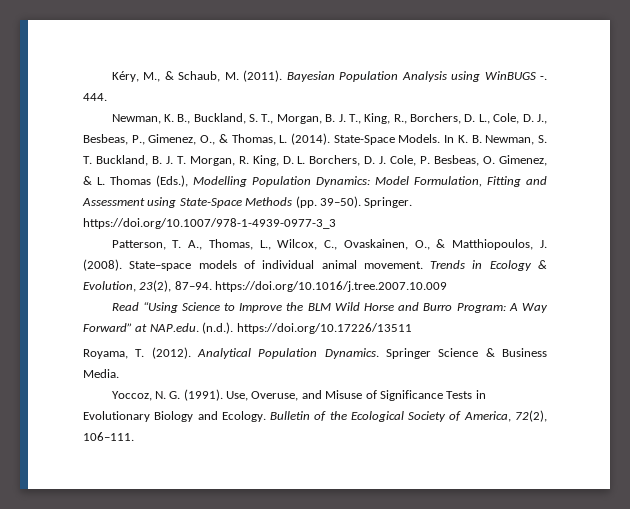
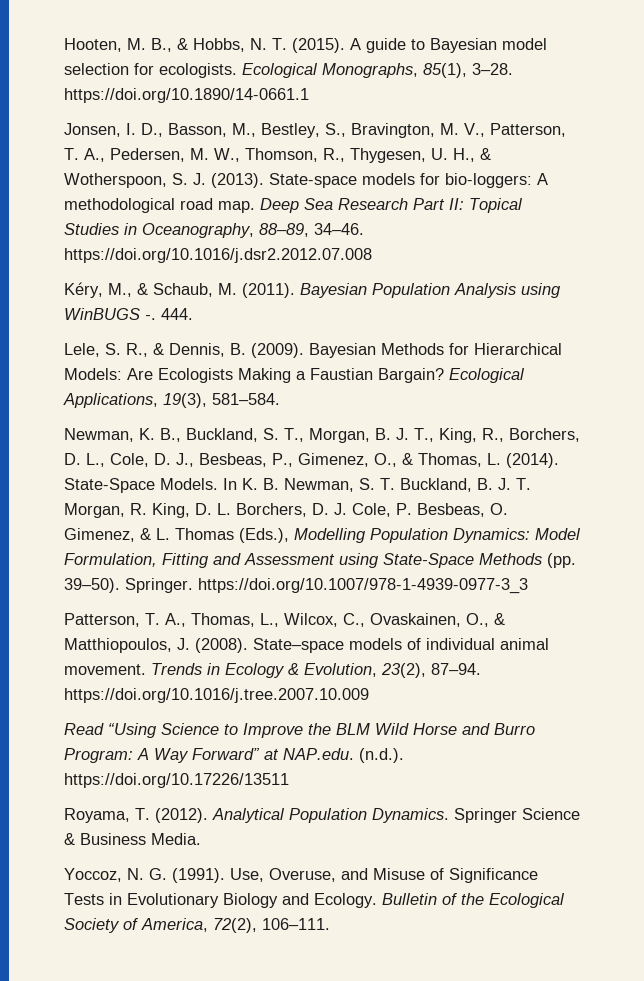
(111, 76) none -> [64,38,547,53] [64,63,513,78] [64,88,309,103] [64,123,566,138] [64,148,491,163] [64,173,548,188] [64,198,523,213] [64,223,364,238] [64,248,372,263] Hooten, M. B., & Hobbs, N. T. (2015). A guide to Bayesian model selection for ecologists. Ecological Monographs, 85(1), 3–28. https://doi.org/10.1890/14-0661.1 // Jonsen, I. D., Basson, M., Bestley, S., Bravington, M. V., Patterson, T. A., Pedersen, M. W., Thomson, R., Thygesen, U. H., & Wotherspoon, S. J. (2013). State-space models for bio-loggers: A methodological road map. Deep Sea Research Part II: Topical Studies in Oceanography, 88–89, 34–46. https://doi.org/10.1016/j.dsr2.2012.07.008 //
(107, 97) none -> [64,343,562,358] [64,368,525,383] [63,393,280,408] // Lele, S. R., & Dennis, B. (2009). Bayesian Methods for Hierarchical Models: Are Ecologists Making a Faustian Bargain? Ecological Applications, 19(3), 581–584.

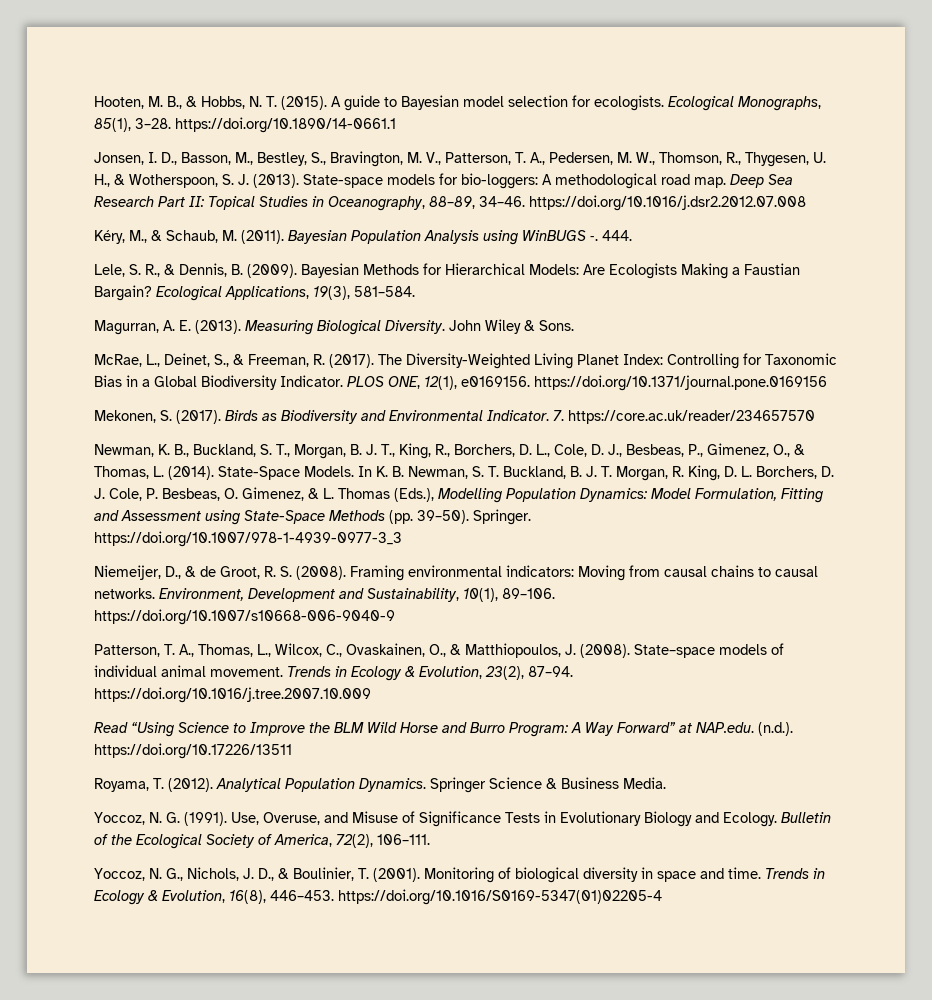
(280, 399) none -> [94,319,574,335] [94,353,837,369] [94,375,827,391] [94,410,815,424] // Magurran, A. E. (2013). Measuring Biological Diversity. John Wiley & Sons. // McRae, L., Deinet, S., & Freeman, R. (2017). The Diversity-Weighted Living Planet Index: Controlling for Taxonomic Bias in a Global Biodiversity Indicator. PLOS ONE, 12(1), e0169156. https://doi.org/10.1371/journal.pone.0169156 // Mekonen, S. (2017). Birds as Biodiversity and Environmental Indicator. 7. https://core.ac.uk/reader/234657570
(528, 586) none -> [94,565,818,581] [94,588,555,602] [94,609,395,625] // Niemeijer, D., & de Groot, R. S. (2008). Framing environmental indicators: Moving from causal chains to causal networks. Environment, Development and Sustainability, 10(1), 89–106. https://doi.org/10.1007/s10668-006-9040-9
(330, 924) none -> [94,867,825,883] [94,889,662,905] // Yoccoz, N. G., Nichols, J. D., & Boulinier, T. (2001). Monitoring of biological diversity in space and time. Trends in Ecology & Evolution, 16(8), 446–453. https://doi.org/10.1016/S0169-5347(01)02205-4

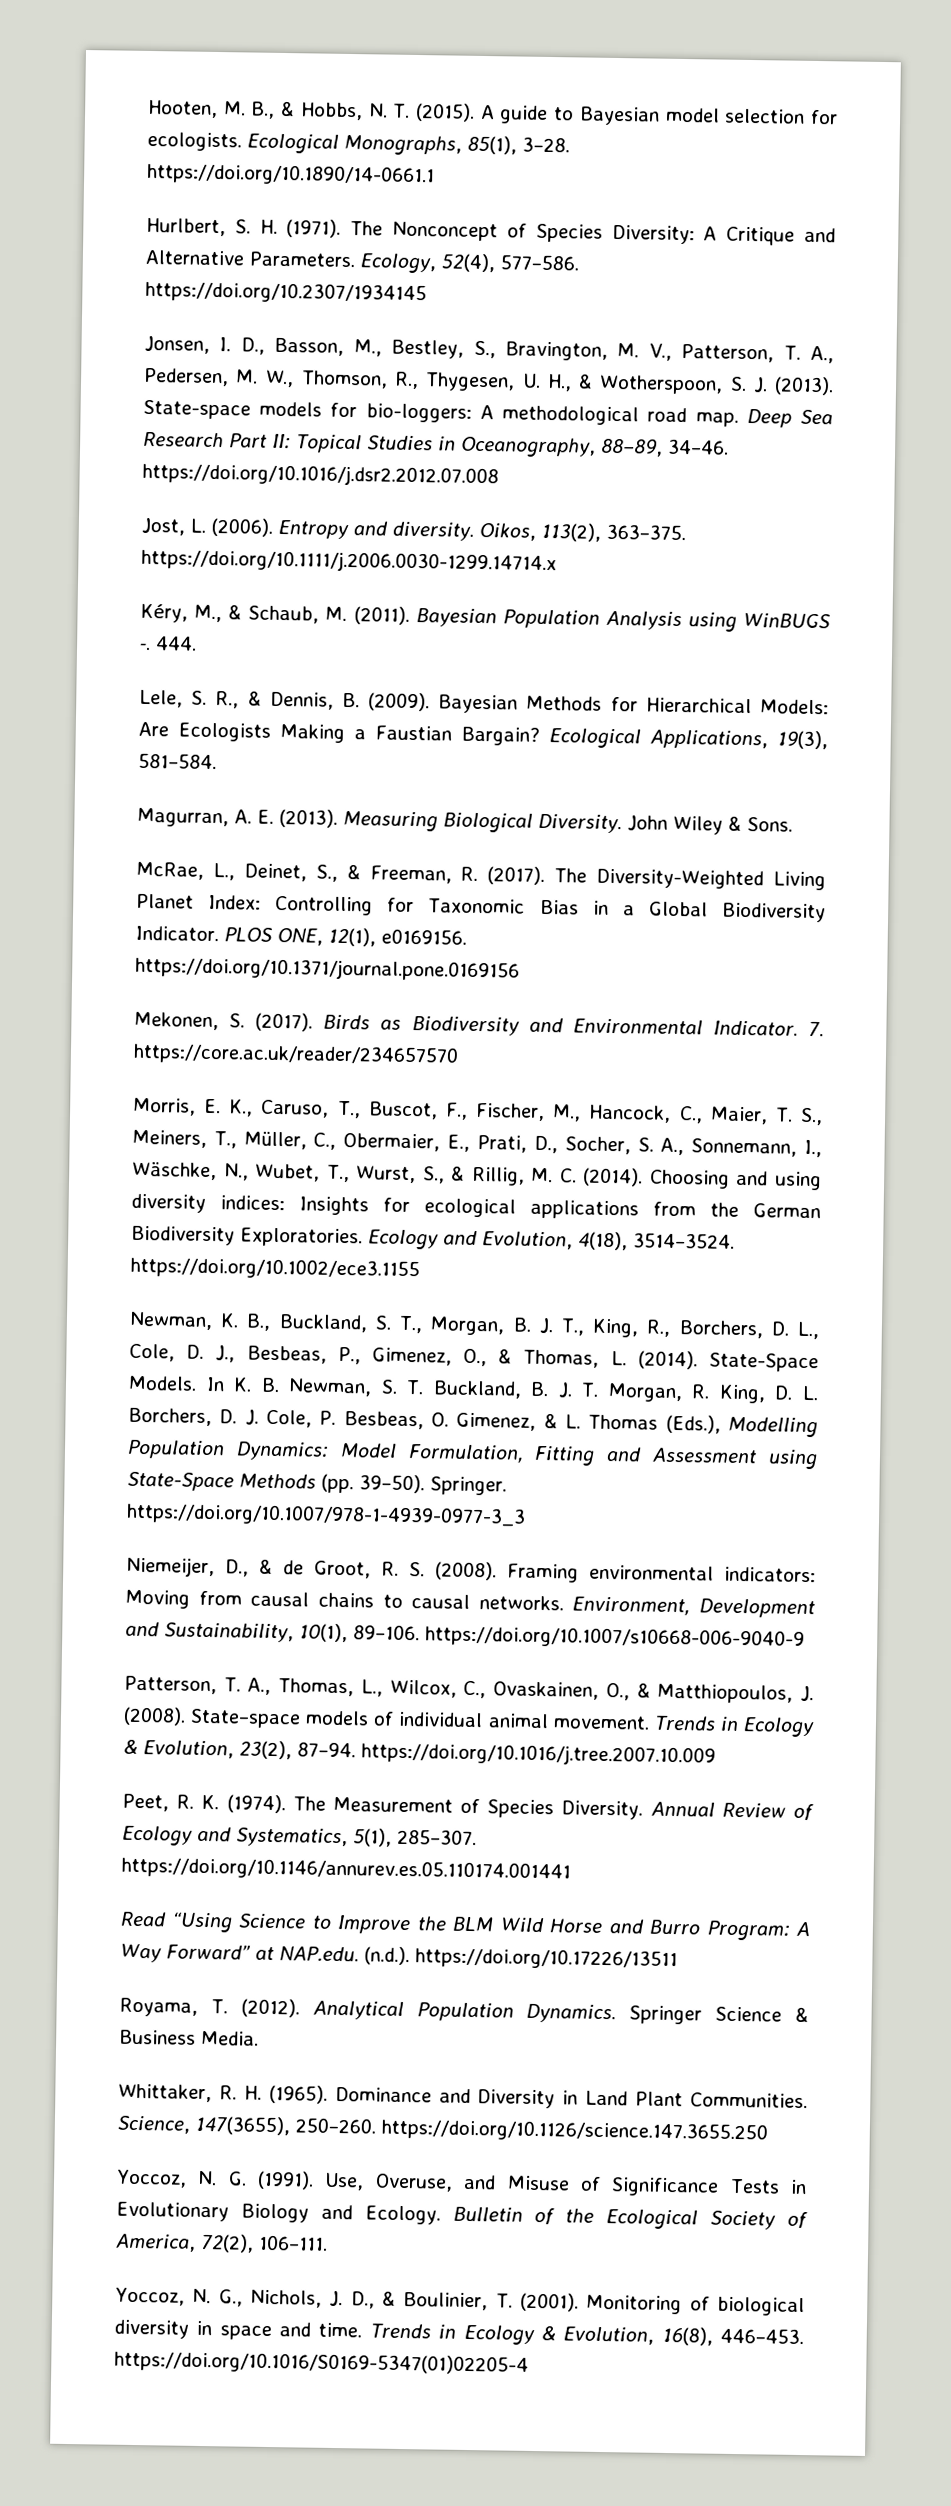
(396, 125) none -> [146,217,837,246] [145,249,579,274] [145,280,427,305] // Hurlbert, S. H. (1971). The Nonconcept of Species Diversity: A Critique and Alternative Parameters. Ecology, 52(4), 577–586. https://doi.org/10.2307/1934145
(806, 203) none -> [141,517,686,542] [141,548,557,575] // Jost, L. (2006). Entropy and diversity. Oikos, 113(2), 363–375. https://doi.org/10.1111/j.2006.0030-1299.14714.x
(815, 417) none -> [133,1097,823,1126] [132,1129,822,1158] [132,1161,822,1191] [131,1193,821,1220] [131,1225,735,1251] [130,1256,420,1281] // Morris, E. K., Caruso, T., Buscot, F., Fischer, M., Hancock, C., Maier, T. S., Meiners, T., Müller, C., Obermaier, E., Prati, D., Socher, S. A., Sonnemann, I., Wäschke, N., Wubet, T., Wurst, S., & Rillig, M. C. (2014). Choosing and using diversity indices: Insights for ecological applications from the German Biodiversity Exploratories. Ecology and Evolution, 4(18), 3514–3524. https://doi.org/10.1002/ece3.1155
(371, 695) none -> [122,1793,814,1821] [122,1825,477,1848] [121,1856,571,1883] // Peet, R. K. (1974). The Measurement of Species Diversity. Annual Review of Ecology and Systematics, 5(1), 285–307. https://doi.org/10.1146/annurev.es.05.110174.001441
(666, 783) none -> [118,2083,808,2109] [117,2115,768,2144] // Whittaker, R. H. (1965). Dominance and Diversity in Land Plant Communities. Science, 147(3655), 250–260. https://doi.org/10.1126/science.147.3655.250

